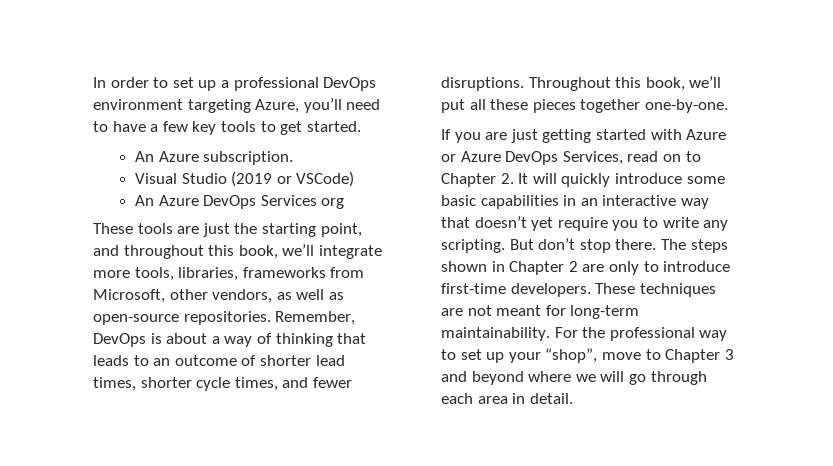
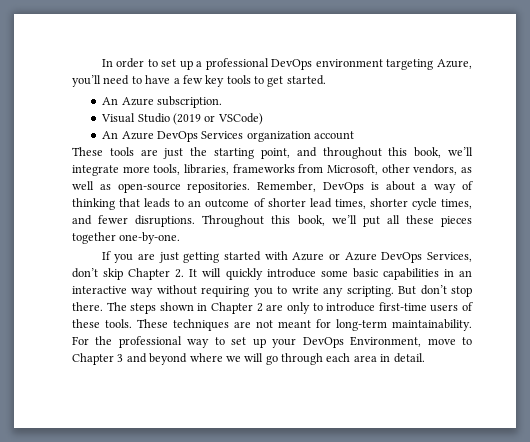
[321,198,345,209] org -> [246,131,355,142] organization account
[627,151,701,162] read on to -> [72,268,124,280] don’t skip
[441,216,608,231] that doesn’t yet require -> [156,285,250,297] without requiring
[510,283,591,297] developers. -> [430,302,474,312] [72,319,132,328] users of these tools.
[545,348,598,363] “shop”, -> [302,336,422,348] DevOps Environment,

